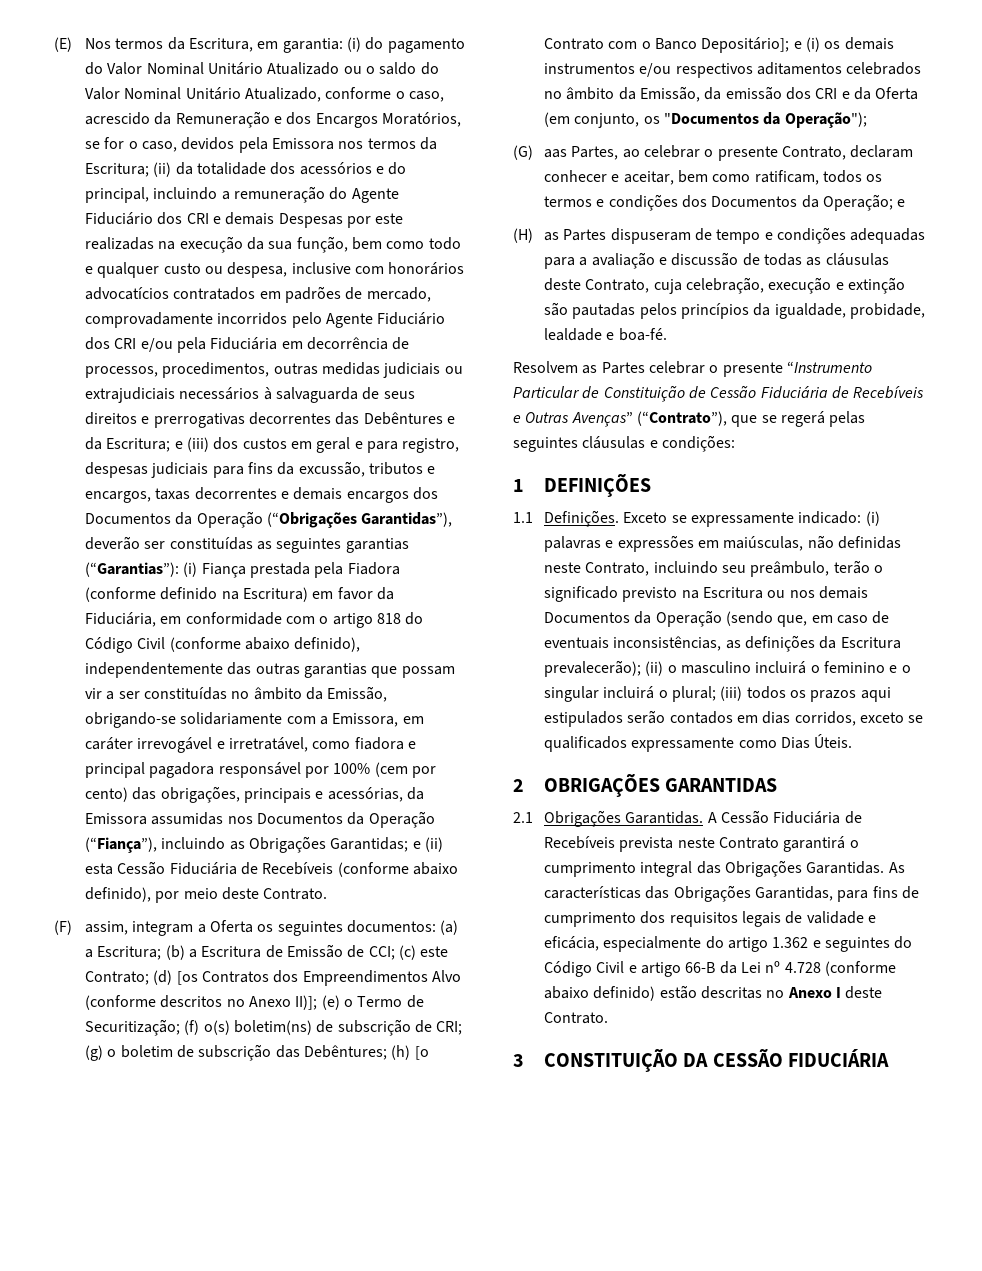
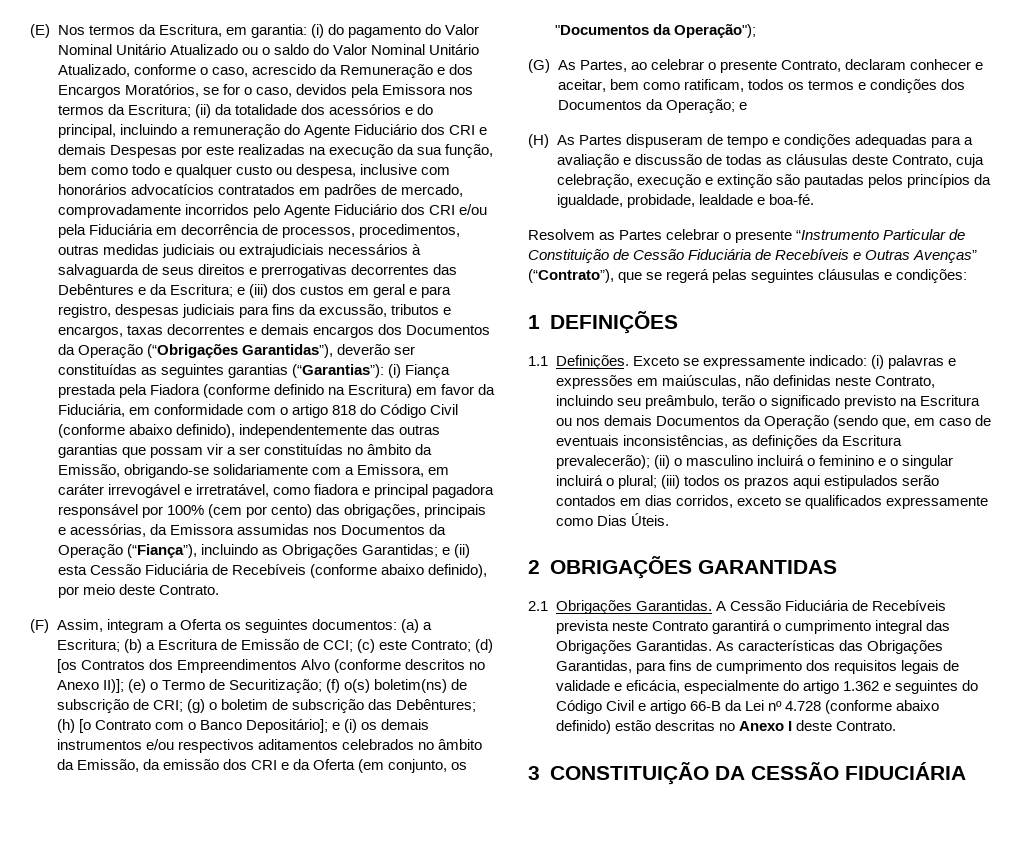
[85,921,129,935] assim, -> [56,619,103,632] Assim,
[544,149,568,158] aas -> [557,60,576,70] As
[544,232,560,241] as -> [556,135,575,145] As

